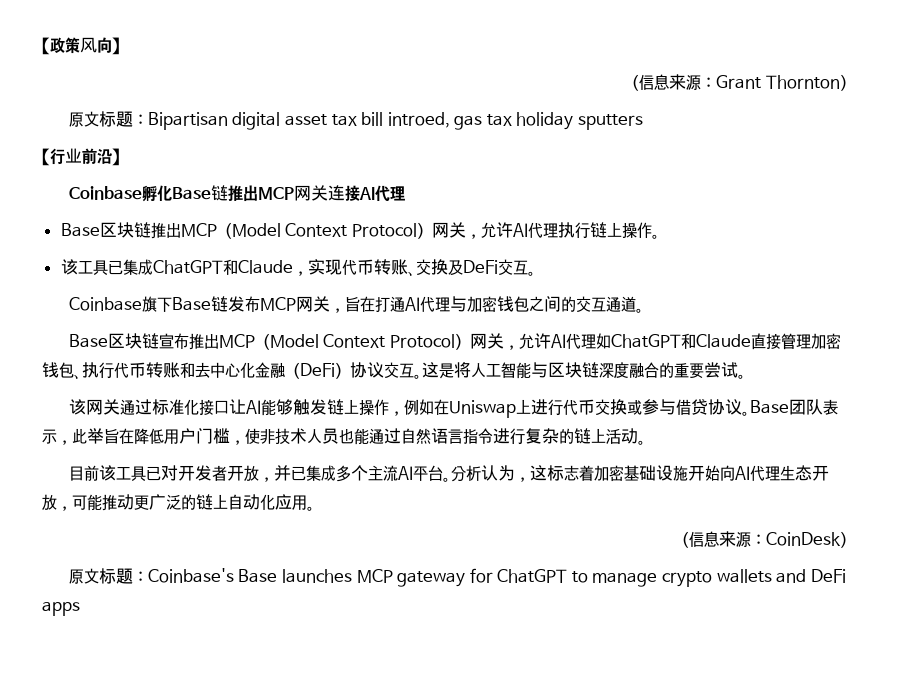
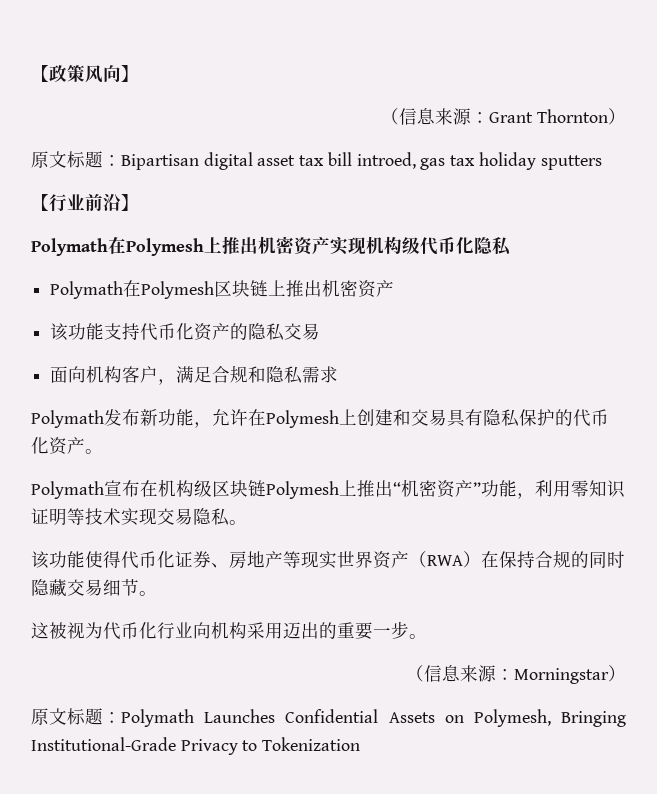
[68,185,405,202] [60,222,660,239] [60,259,536,277] [68,296,644,313] [68,333,841,350] [42,362,746,380] [68,399,838,418] [42,428,646,445] [68,465,829,482] [42,494,307,511] Coinbase孵化Base链推出MCP网关连接AI代理 // Base区块链推出MCP（Model Context Protocol）网关，允许AI代理执行链上操作。 // 该工具已集成ChatGPT和Claude，实现代币转账、交换及DeFi交互。 // Coinbase旗下Base链发布MCP网关，旨在打通AI代理与加密钱包之间的交互通道。 // Base区块链宣布推出MCP（Model Context Protocol）网关，允许AI代理如ChatGPT和Claude直接管理加密钱包、执行代币转账和去中心化金融（DeFi）协议交互。这是将人工智能与区块链深度融合的重要尝试。 // 该网关通过标准化接口让AI能够触发链上操作，例如在Uniswap上进行代币交换或参与借贷协议。Base团队表示，此举旨在降低用户门槛，使非技术人员也能通过自然语言指令进行复杂的链上活动。 // 目前该工具已对开发者开放，并已集成多个主流AI平台。分析认为，这标志着加密基础设施开始向AI代理生态开放，可能推动更广泛的链上自动化应用 -> [31,236,511,256] [50,279,395,299] [50,323,321,341] [50,365,339,385] [31,409,609,428] [31,437,103,455] [31,479,625,499] [31,508,247,526] [31,550,625,569] [31,579,157,597] [31,621,409,640] Polymath在Polymesh上推出机密资产实现机构级代币化隐私 // Polymath在Polymesh区块链上推出机密资产 // 该功能支持代币化资产的隐私交易 // 面向机构客户，满足合规和隐私需求 // Polymath发布新功能，允许在Polymesh上创建和交易具有隐私保护的代币化资产。 // Polymath宣布在机构级区块链Polymesh上推出“机密资产”功能，利用零知识证明等技术实现交易隐私。 // 该功能使得代币化证券、房地产等现实世界资产（RWA）在保持合规的同时隐藏交易细节。 // 这被视为代币化行业向机构采用迈出的重要一步
[766,531,855,548] [68,568,846,587] [42,601,80,616] CoinDesk） // 原文标题：Coinbase's Base launches MCP gateway for ChatGPT to manage crypto wallets and DeFi apps -> [514,665,626,684] [31,708,626,727] [31,737,361,755] Morningstar） // 原文标题：Polymath Launches Confidential Assets on Polymesh, Bringing Institutional-Grade Privacy to Tokenization

